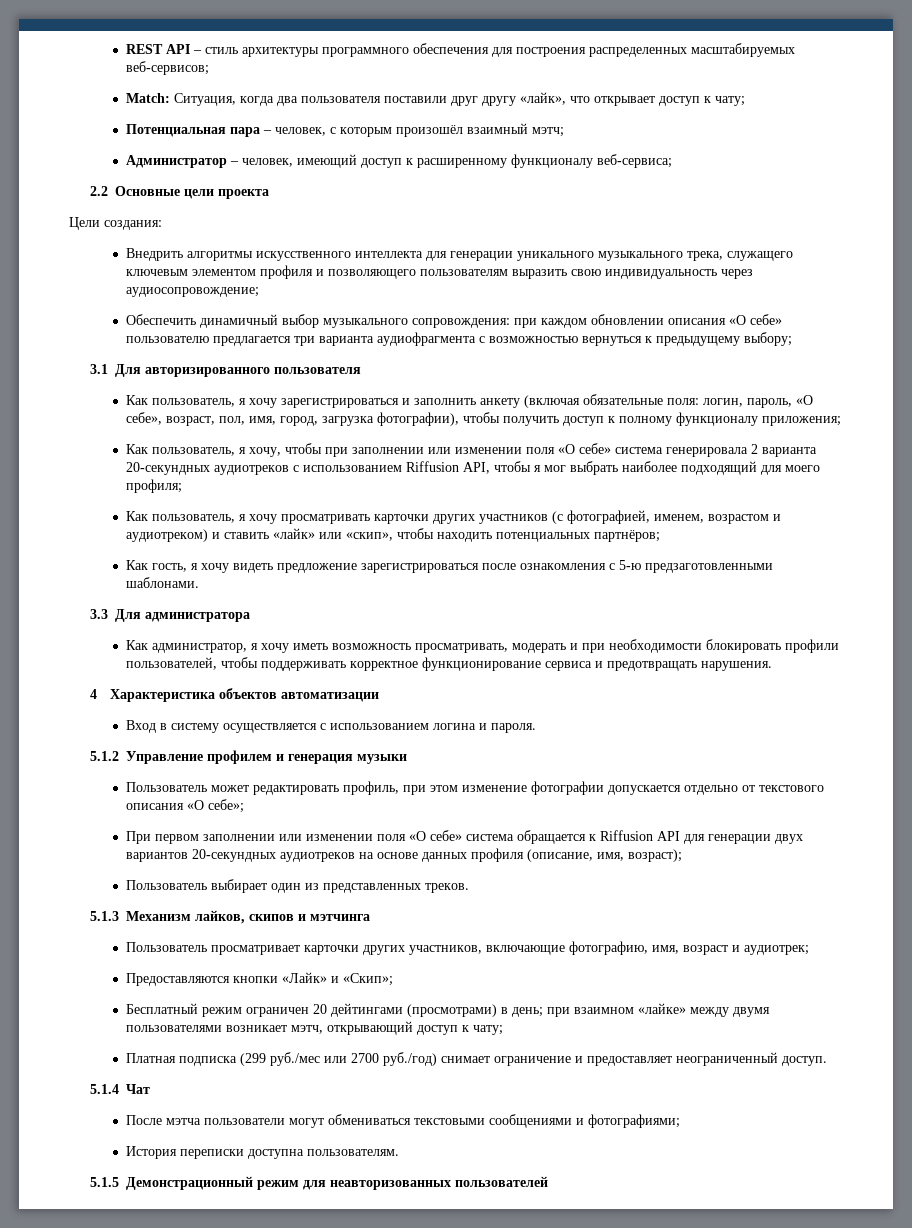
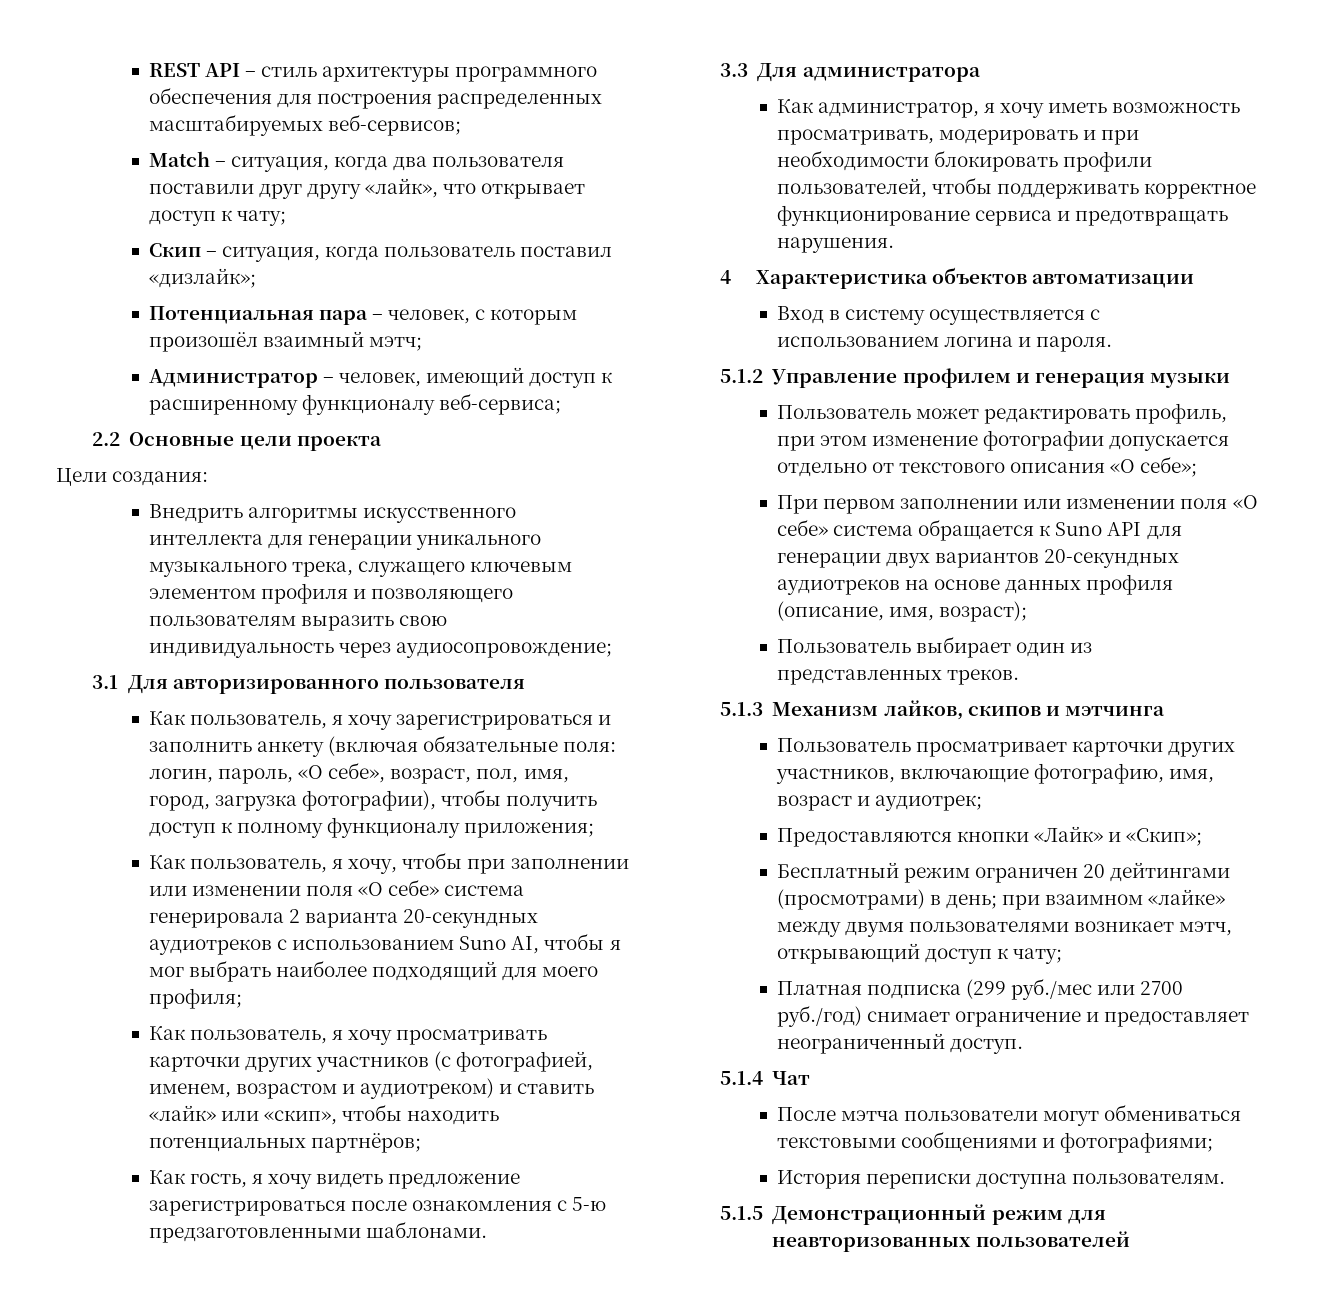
[125,93,236,106] Match: Ситуация, -> [148,151,329,172] Match – ситуация,
(745, 101) none -> [148,243,613,262] [148,268,256,288] // Скип – ситуация, когда пользователь поставил «дизлайк»;
[125,314,782,328] [125,332,792,346] // Обеспечить динамичный выбор музыкального сопровождения: при каждом обновлении описания «О себе» пользователю предлагается три варианта аудиофрагмента с возможностью вернуться к предыдущему выбору; -> (612, 650) none
[405,461,490,474] Riffusion API, -> [459,936,540,954] Suno AI,
[511,643,566,653] модерать -> [938,129,1078,145] модерировать
[599,830,653,841] Riffusion -> [1055,522,1103,536] Suno

